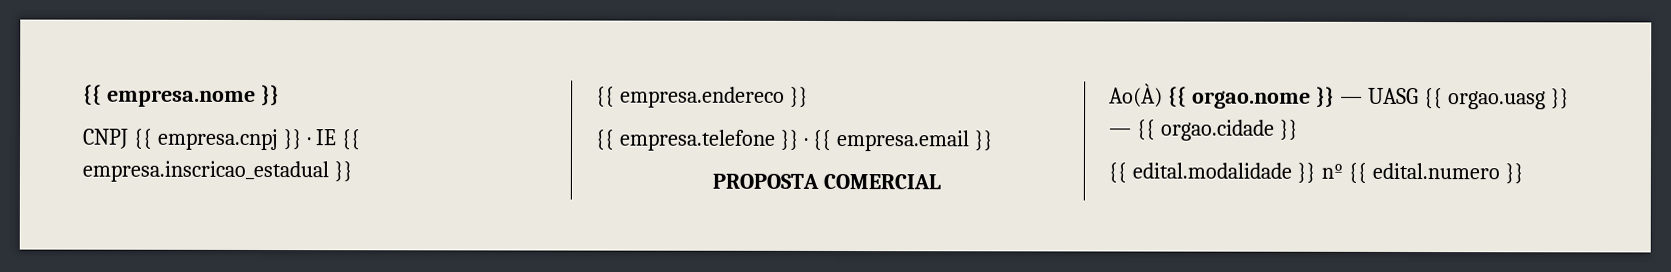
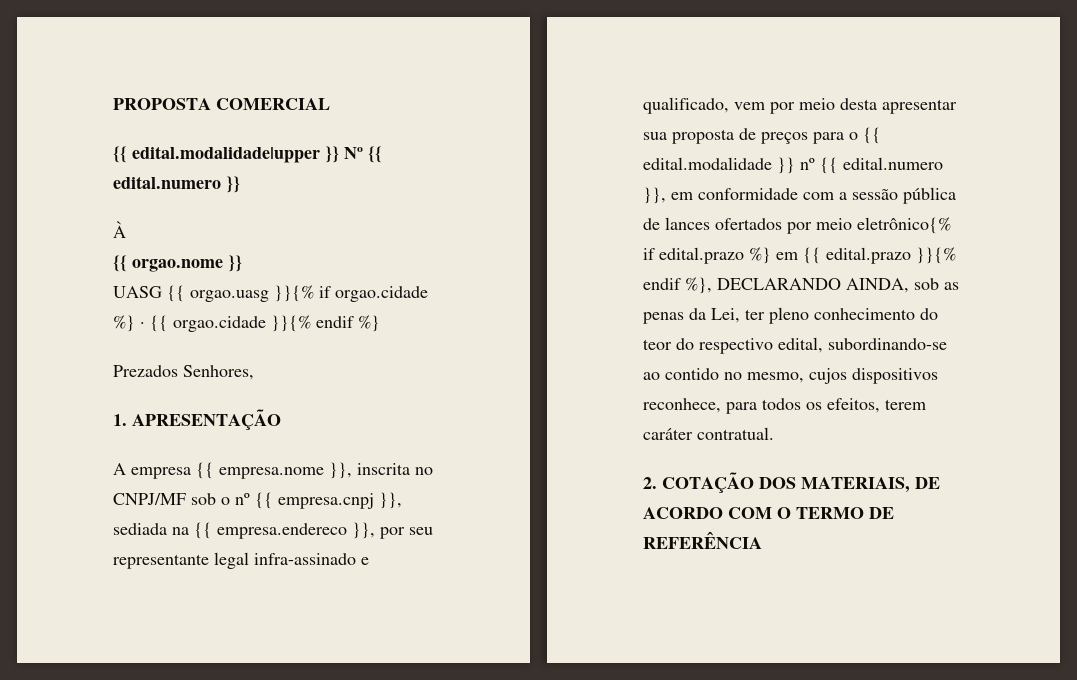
[83,84,280,107] [82,128,361,151] [82,160,353,183] [596,86,809,108] [595,129,994,152] [712,173,941,190] [1109,83,1163,108] {{ empresa.nome }} // CNPJ {{ empresa.cnpj }} · IE {{ empresa.inscricao_estadual }} // {{ empresa.endereco }} // {{ empresa.telefone }} · {{ empresa.email }} // PROPOSTA COMERCIAL // Ao(À) -> [113,98,330,110] [113,146,382,163] [113,176,240,193] [113,221,126,238] PROPOSTA COMERCIAL // {{ edital.modalidade|upper }} Nº {{ edital.numero }} // À //
[1339,96,1363,104] — -> (242, 263) //
[1550,88,1570,110] [1109,119,1299,141] }} — {{ orgao.cidade }} // -> [274,285,428,302] [113,315,380,332] [113,365,254,380] [113,409,281,430] [113,462,433,479] [113,492,402,509] [113,522,433,539] [113,552,369,569] [643,97,957,114] [643,128,858,144] }}{% if orgao.cidade %} · {{ orgao.cidade }}{% endif %} // Prezados Senhores, // 1. APRESENTAÇÃO // A empresa {{ empresa.nome }}, inscrita no CNPJ/MF sob o nº {{ empresa.cnpj }}, sediada na {{ empresa.endereco }}, por seu representante legal infra-assinado e qualificado, vem por meio desta apresentar sua proposta de preços para o
[1504,163,1524,185] }} -> [643,187,956,204] [643,217,951,234] [643,247,956,264] [643,277,959,294] [643,307,938,324] [643,337,947,354] [643,368,938,384] [643,398,926,414] [643,427,774,440] [643,472,940,493] [643,507,894,519] [643,532,762,549] }}, em conformidade com a sessão pública de lances ofertados por meio eletrônico{% if edital.prazo %} em {{ edital.prazo }}{% endif %}, DECLARANDO AINDA, sob as penas da Lei, ter pleno conhecimento do teor do respectivo edital, subordinando-se ao contido no mesmo, cujos dispositivos reconhece, para todos os efeitos, terem caráter contratual. // 2. COTAÇÃO DOS MATERIAIS, DE ACORDO COM O TERMO DE REFERÊNCIA

